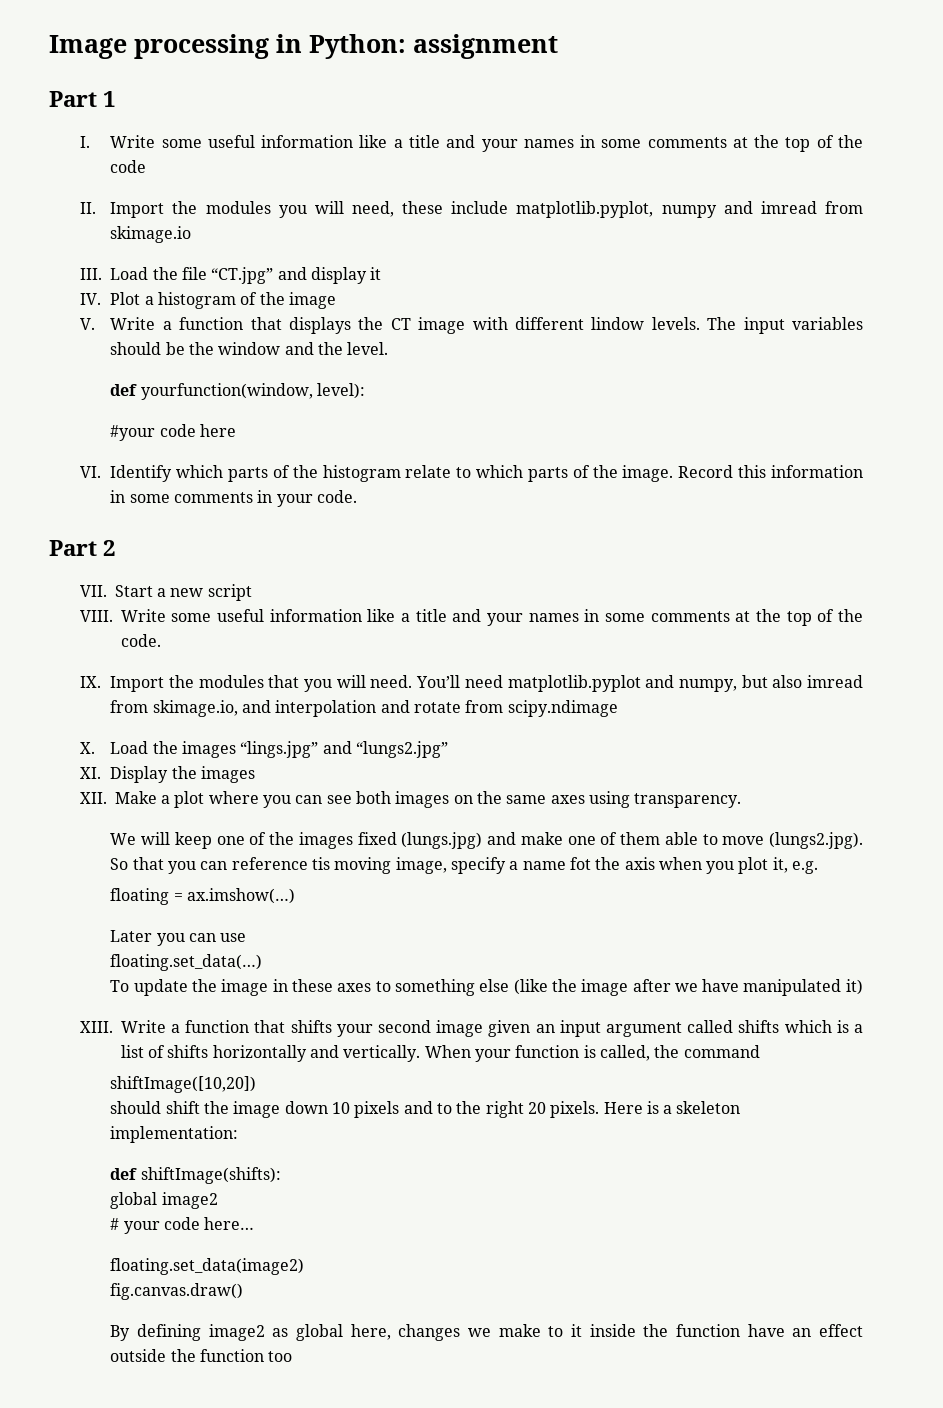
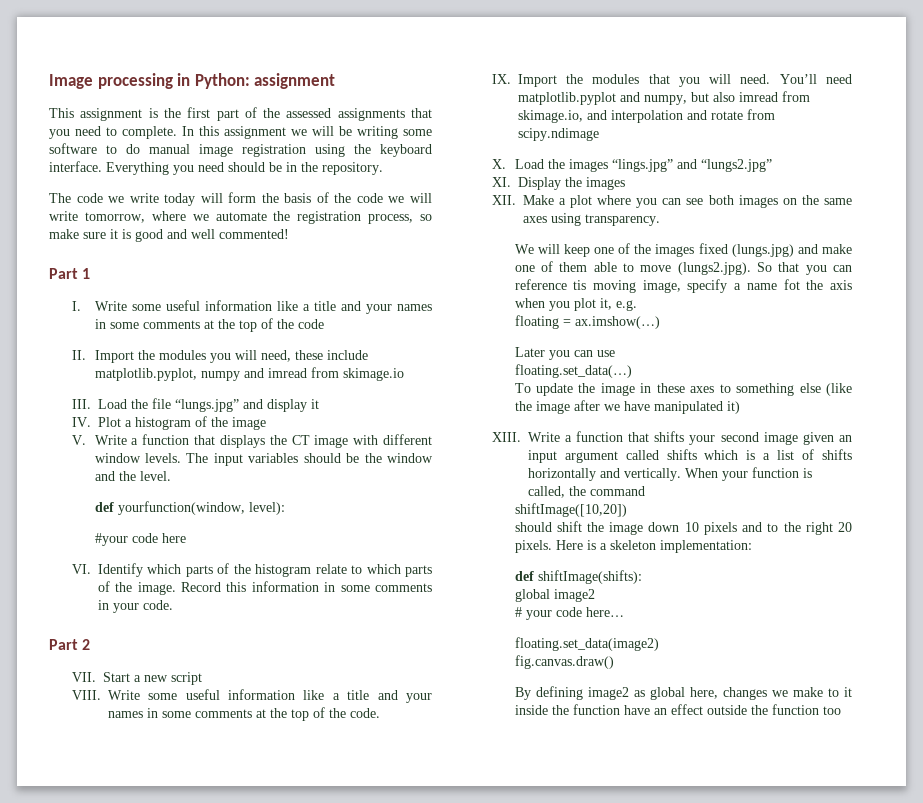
(558, 46) none -> [49,107,433,121] [49,126,432,139] [49,143,432,157] [49,161,383,175] [49,192,433,206] [49,211,432,224] [49,229,289,242] // This assignment is the first part of the assessed assignments that you need to complete. In this assignment we will be writing some software to do manual image registration using the keyboard interface. Everything you need should be in the repository. // The code we write today will form the basis of the code we will write tomorrow, where we automate the registration process, so make sure it is good and well commented!
[211,267,274,284] “CT.jpg” -> [174,399,239,412] “lungs.jpg”
[591,317,645,330] lindow -> [94,453,141,463] window

